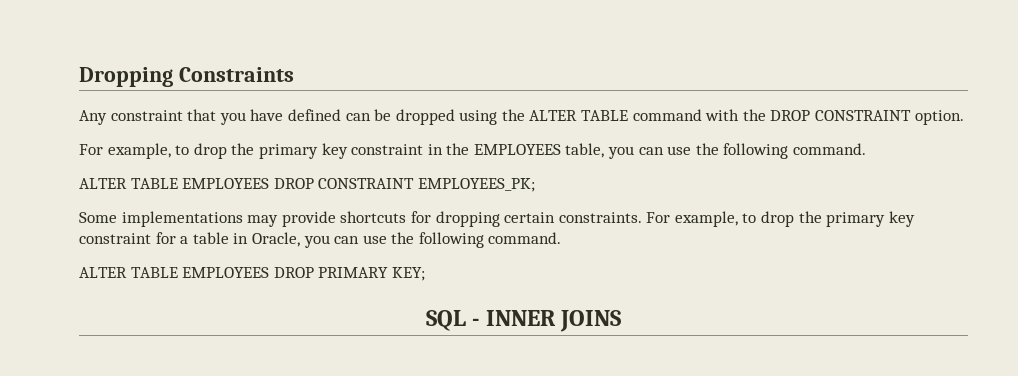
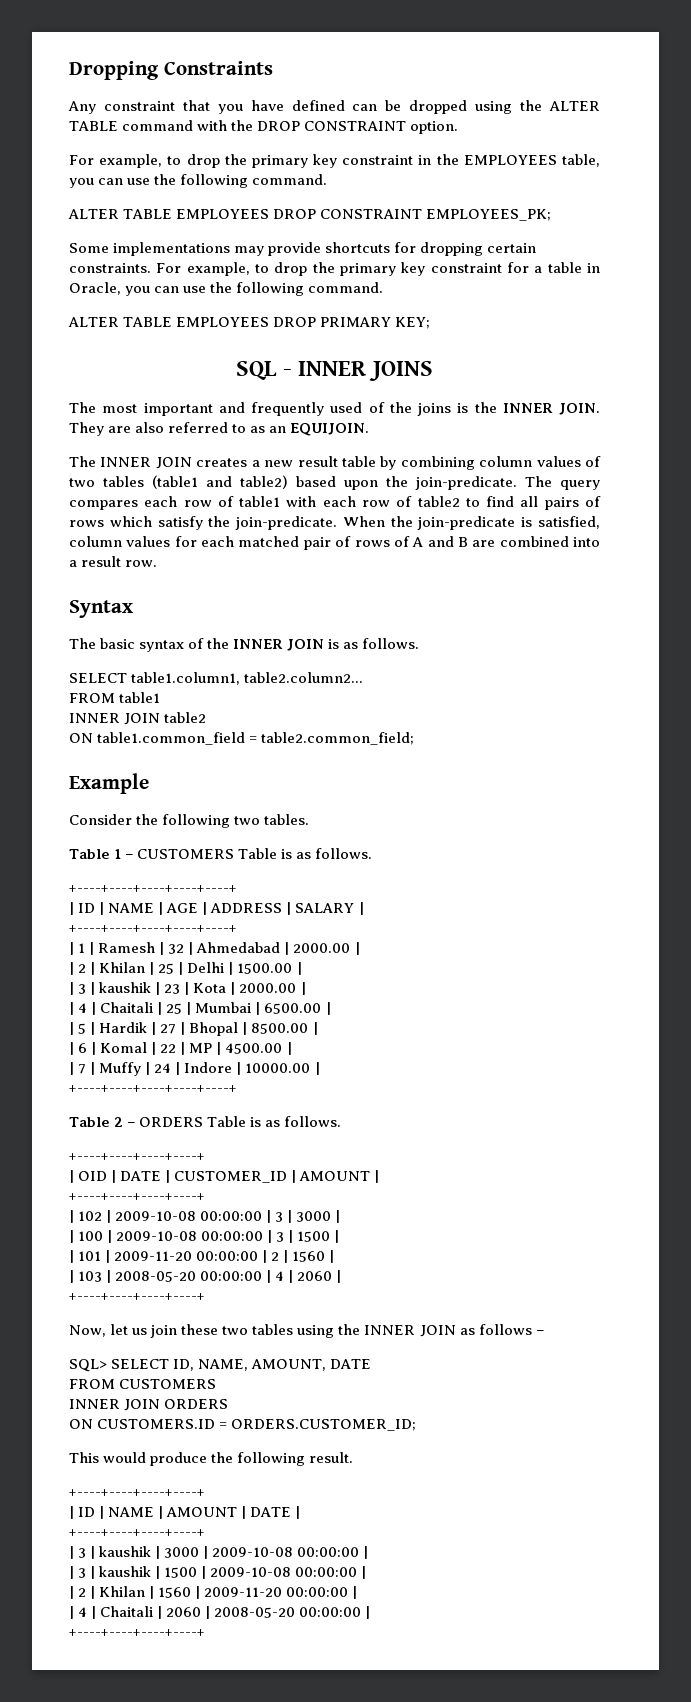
(622, 321) none -> [69,402,600,416] [69,422,370,436] [69,456,602,470] [69,475,600,490] [69,496,601,510] [69,516,600,530] [69,536,600,550] [69,556,158,567] [69,600,133,618] [69,638,420,652] [69,672,364,685] [69,692,161,703] [69,712,207,725] [69,732,415,745] [69,773,149,794] [69,814,310,828] [69,848,373,859] [69,885,237,893] [69,902,364,915] [69,925,237,933] [69,942,360,955] [69,962,302,975] [69,982,306,995] [69,1002,331,1015] [69,1022,318,1036] [69,1042,292,1055] [69,1062,320,1076] [69,1085,237,1093] [69,1116,342,1127] [69,1153,205,1161] [69,1170,380,1183] [69,1193,205,1201] [69,1210,341,1223] [69,1230,340,1243] [69,1250,335,1263] [69,1270,342,1283] [69,1293,205,1301] [69,1324,544,1338] [69,1359,372,1372] [69,1379,217,1389] [69,1399,229,1411] [69,1419,417,1431] [69,1452,354,1466] [69,1489,205,1497] [69,1506,301,1519] [69,1529,205,1537] [69,1546,369,1559] [69,1566,367,1579] [69,1586,358,1599] [69,1606,371,1619] [69,1629,205,1637] // The most important and frequently used of the joins is the INNER JOIN. They are also referred to as an EQUIJOIN. // The INNER JOIN creates a new result table by combining column values of two tables (table1 and table2) based upon the join-predicate. The query compares each row of table1 with each row of table2 to find all pairs of rows which satisfy the join-predicate. When the join-predicate is satisfied, column values for each matched pair of rows of A and B are combined into a result row. // Syntax // The basic syntax of the INNER JOIN is as follows. // SELECT table1.column1, table2.column2... // FROM table1 // INNER JOIN table2 // ON table1.common_field = table2.common_field; // Example // Consider the following two tables. // Table 1 − CUSTOMERS Table is as follows. // +----+----+----+----+----+ // | ID | NAME | AGE | ADDRESS | SALARY | // +----+----+----+----+----+ // | 1 | Ramesh | 32 | Ahmedabad | 2000.00 | // | 2 | Khilan | 25 | Delhi | 1500.00 | // | 3 | kaushik | 23 | Kota | 2000.00 | // | 4 | Chaitali | 25 | Mumbai | 6500.00 | // | 5 | Hardik | 27 | Bhopal | 8500.00 | // | 6 | Komal | 22 | MP | 4500.00 | // | 7 | Muffy | 24 | Indore | 10000.00 | // +----+----+----+----+----+ // Table 2 − ORDERS Table is as follows. // +----+----+----+----+ // | OID | DATE | CUSTOMER_ID | AMOUNT | // +----+----+----+----+ // | 102 | 2009-10-08 00:00:00 | 3 | 3000 | // | 100 | 2009-10-08 00:00:00 | 3 | 1500 | // | 101 | 2009-11-20 00:00:00 | 2 | 1560 | // | 103 | 2008-05-20 00:00:00 | 4 | 2060 | // +----+----+----+----+ // Now, let us join these two tables using the INNER JOIN as follows − // SQL> SELECT ID, NAME, AMOUNT, DATE // FROM CUSTOMERS // INNER JOIN ORDERS // ON CUSTOMERS.ID = ORDERS.CUSTOMER_ID; // This would produce the following result. // +----+----+----+----+ // | ID | NAME | AMOUNT | DATE | // +----+----+----+----+ // | 3 | kaushik | 3000 | 2009-10-08 00:00:00 | // | 3 | kaushik | 1500 | 2009-10-08 00:00:00 | // | 2 | Khilan | 1560 | 2009-11-20 00:00:00 | // | 4 | Chaitali | 2060 | 2008-05-20 00:00:00 | // +----+----+----+----+

